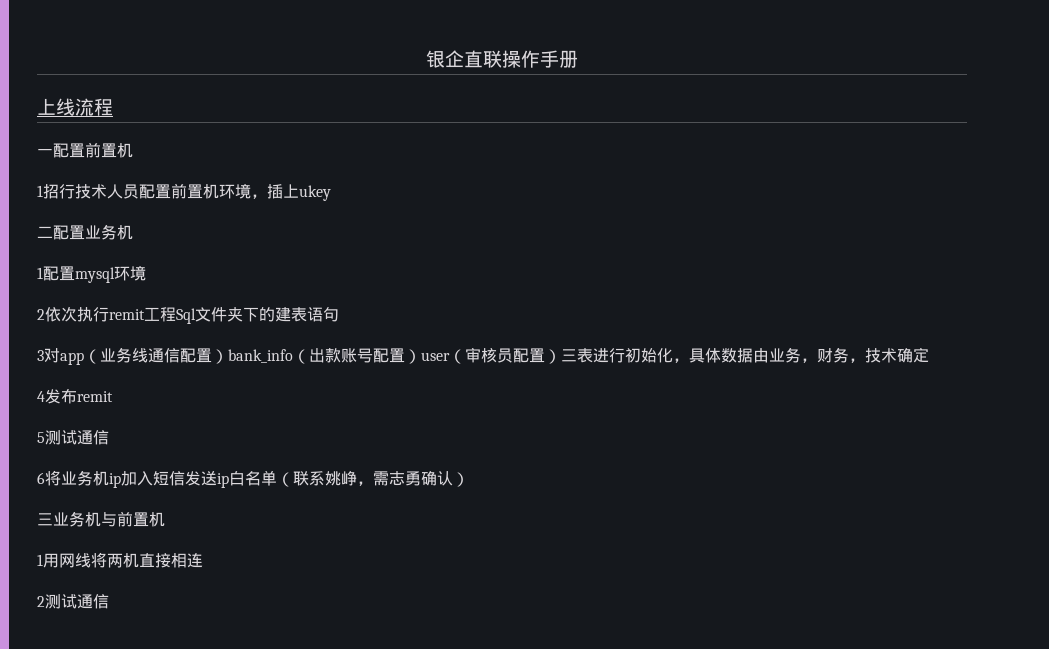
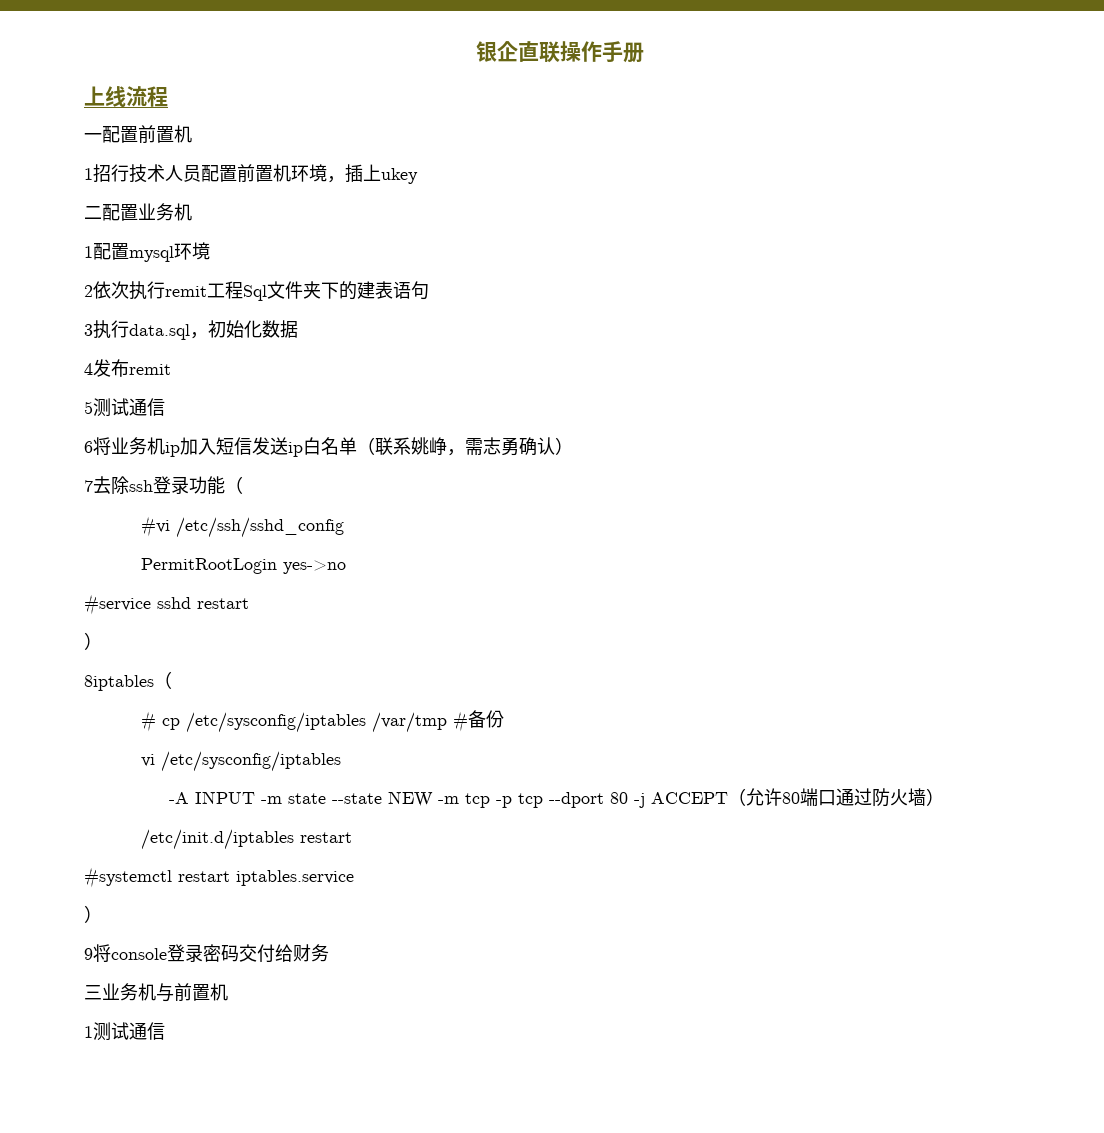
[44,347,929,365] 对app（业务线通信配置）bank_info（出款账号配置）user（审核员配置）三表进行初始化，具体数据由业务，财务，技术确定 -> [93,320,298,340] 执行data.sql，初始化数据
(469, 479) none -> [84,476,243,495] [140,516,344,538] [140,558,346,574] [84,594,249,615] [84,632,102,650] [84,671,172,691] [140,710,504,733] [140,751,341,772] [169,788,945,808] [140,829,352,850] [84,867,354,888] [84,905,102,923] [84,944,329,963] // 7去除ssh登录功能（ // #vi /etc/ssh/sshd_config // PermitRootLogin yes->no // #service sshd restart // ） // 8iptables（ // # cp /etc/sysconfig/iptables /var/tmp #备份 // vi /etc/sysconfig/iptables // -A INPUT -m state --state NEW -m tcp -p tcp --dport 80 -j ACCEPT（允许80端口通过防火墙） // /etc/init.d/iptables restart // #systemctl restart iptables.service // ） // 9将console登录密码交付给财务
[43,552,203,568] [37,596,45,607] 用网线将两机直接相连 // 2 -> (93, 1032) none

